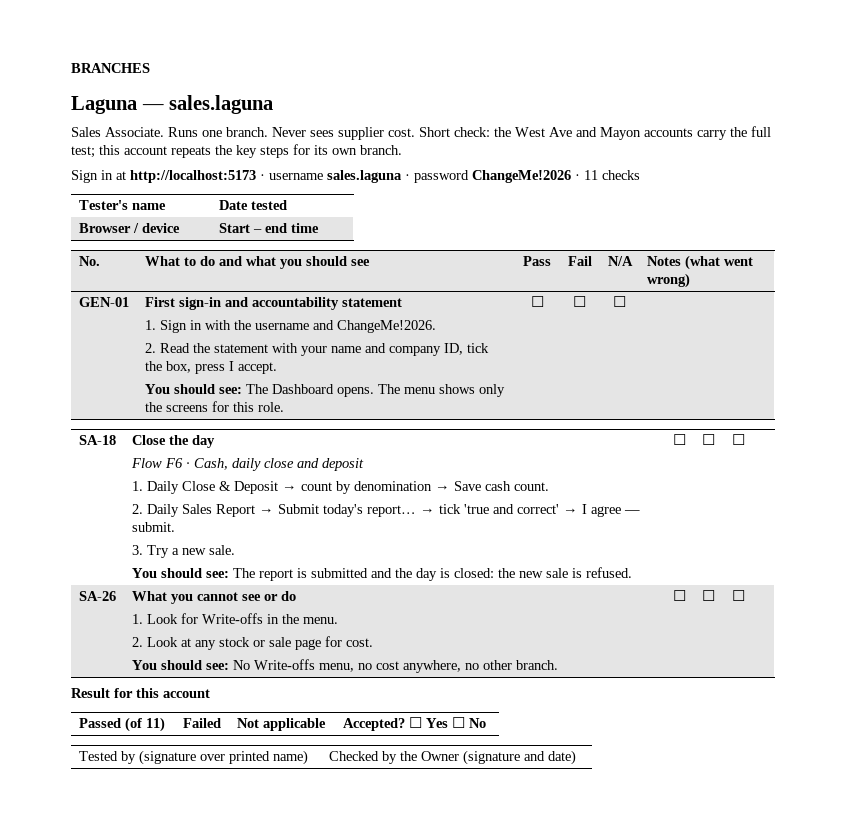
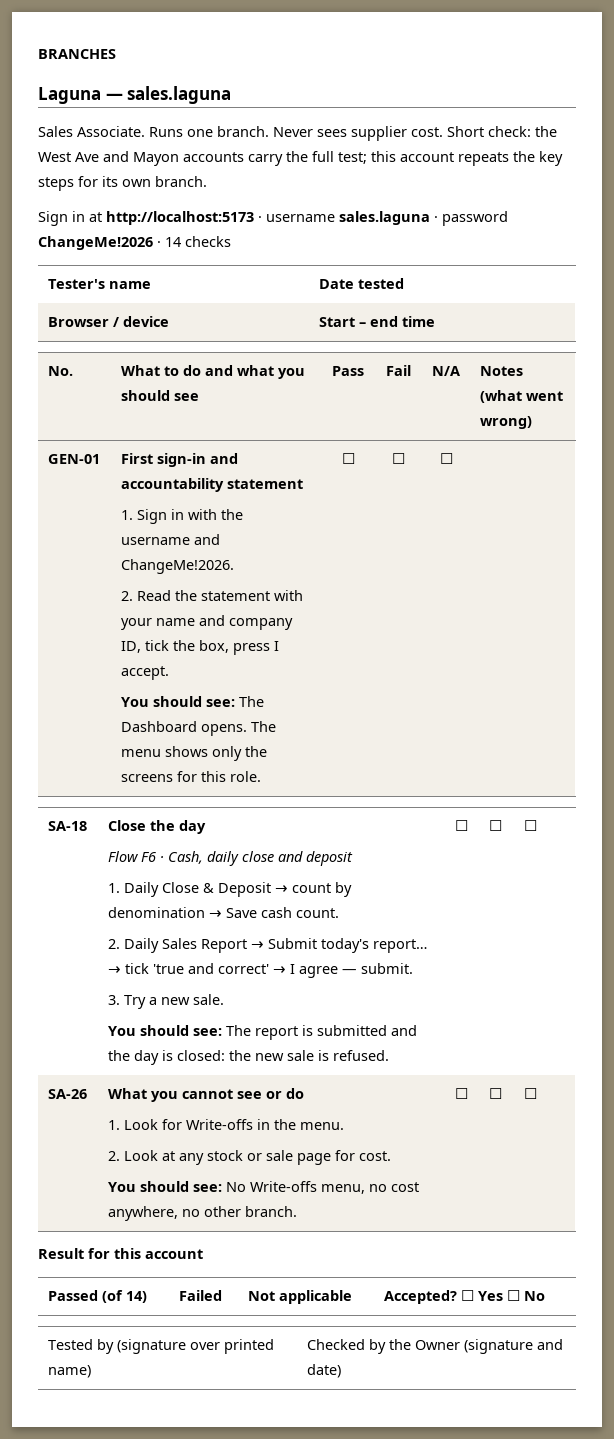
[584,170,598,180] 11 -> [165,237,181,247] 14
[145,717,165,732] 11) -> [126,1291,148,1303] 14)

